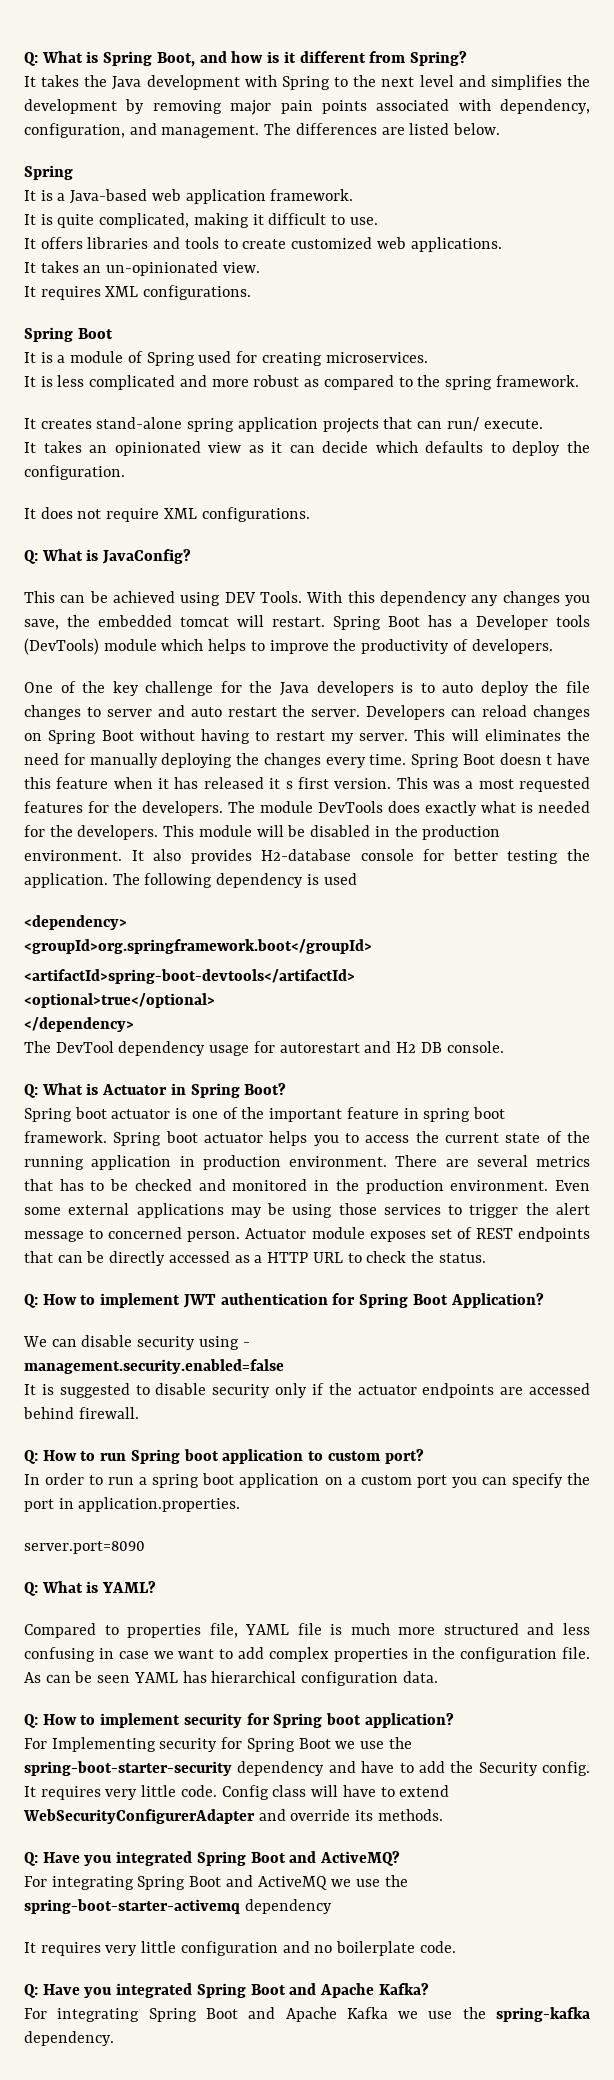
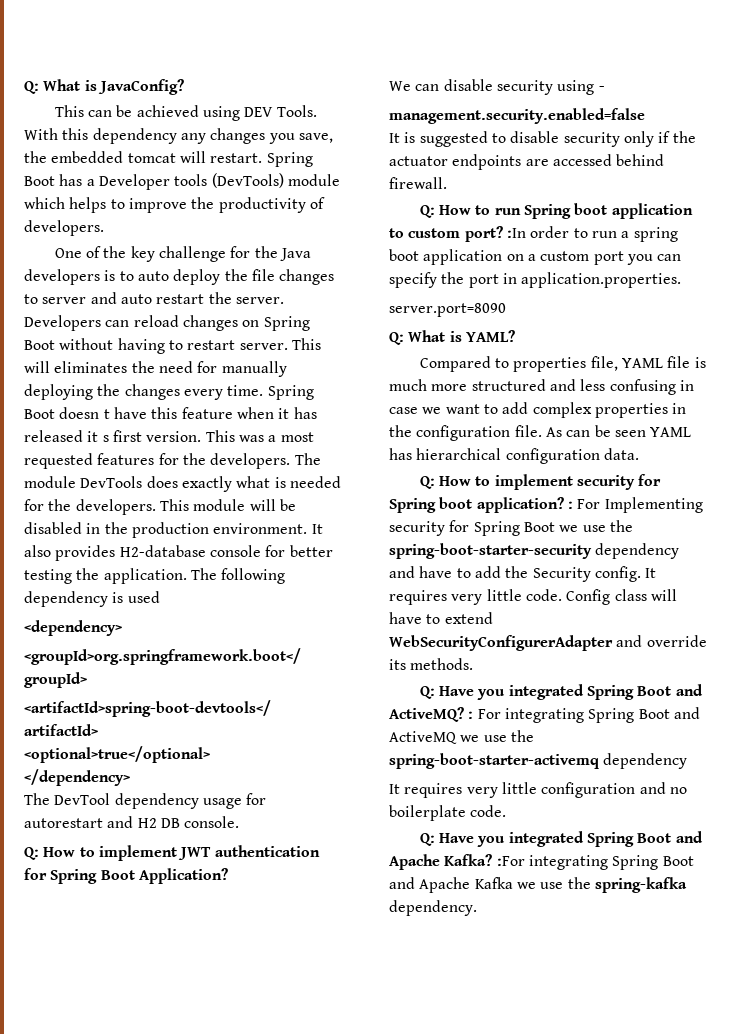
[24,51,467,67] [24,75,590,90] [24,99,590,115] [24,123,501,138] [24,165,73,180] [24,189,354,204] [24,213,378,228] [24,237,502,252] [24,261,260,276] [24,285,252,300] [24,327,113,342] [24,351,428,366] [24,375,579,390] [24,417,543,433] [24,441,591,456] [24,465,125,480] [24,507,310,522] [24,549,99,564] Q: What is Spring Boot, and how is it different from Spring? // It takes the Java development with Spring to the next level and simplifies the development by removing major pain points associated with dependency, configuration, and management. The differences are listed below. // Spring // It is a Java-based web application framework. // It is quite complicated, making it difficult to use. // It offers libraries and tools to create customized web applications. // It takes an un-opinionated view. // It requires XML configurations. // Spring Boot // It is a module of Spring used for creating microservices. // It is less complicated and more robust as compared to the spring framework. // It creates stand-alone spring application projects that can run/ execute. // It takes an opinionated view as it can decide which defaults to deploy the configuration. // It does not require XML configurations. // Q: What is -> [24,79,97,94] Q: What is
[330,733,354,744] my -> (236, 345) none
[24,1083,287,1098] [24,1107,505,1122] [24,1131,590,1146] [24,1155,590,1170] [24,1179,590,1194] [24,1203,590,1218] [24,1227,591,1242] [24,1251,486,1266] // Q: What is Actuator in Spring Boot? // Spring boot actuator is one of the important feature in spring boot framework. Spring boot actuator helps you to access the current state of the running application in production environment. There are several metrics that has to be checked and monitored in the production environment. Even some external applications may be using those services to trigger the alert message to concerned person. Actuator module exposes set of REST endpoints that can be directly accessed as a HTTP URL to check the status. -> (240, 822) none
[24,1474,40,1485] // In -> [506,228,526,238] :In
(454, 1720) // -> [567,501,573,509] :
(401, 1858) // -> [468,711,474,719] :
[24,2008,47,2019] // For -> [496,856,525,866] :For

